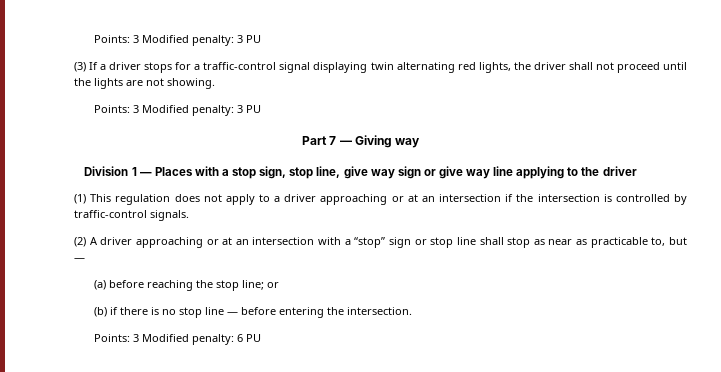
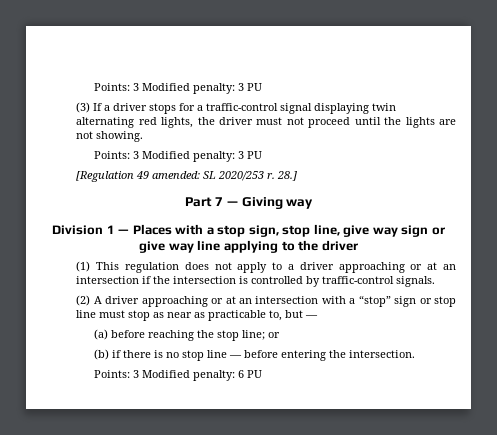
[568,62,593,70] shall -> [256,117,283,125] must
(262, 109) none -> [76,171,298,182] // [Regulation 49 amended: SL 2020/253 r. 28.]
[479,237,504,245] shall -> [99,310,126,318] must

